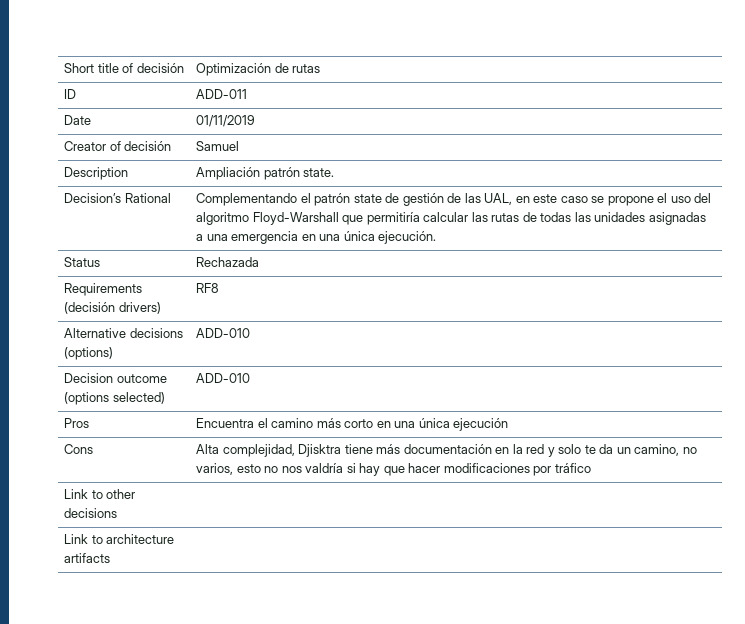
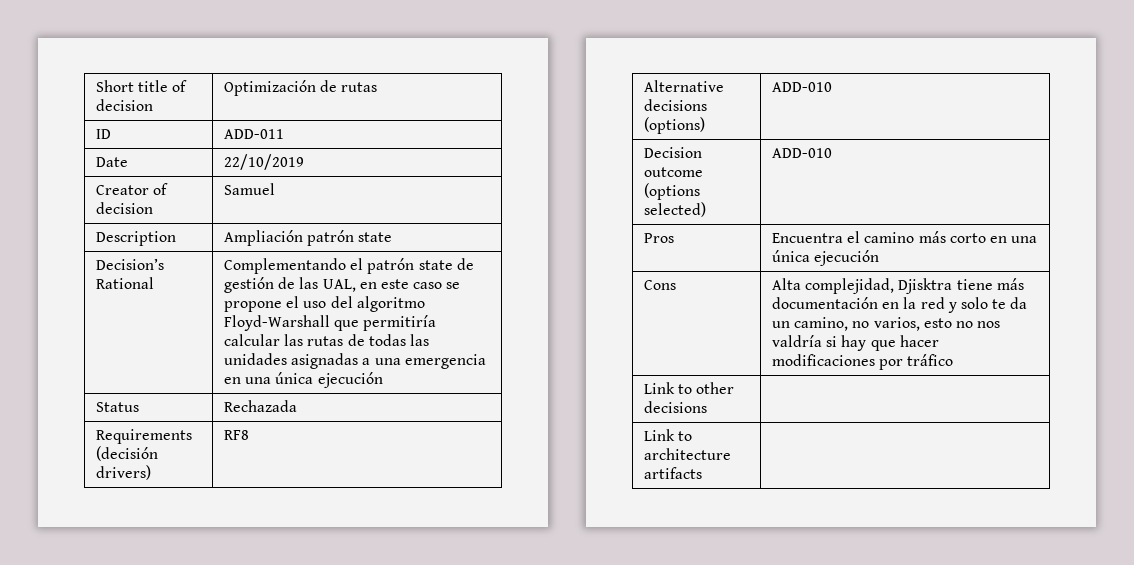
[136,63,184,73] decisión -> [96,99,154,111] decision
[196,115,256,127] 01/11/2019 -> [224,154,305,170] 22/10/2019
[124,141,172,151] decisión -> [96,202,154,214] decision
[303,168,335,177] state. -> [358,232,393,242] state
[378,231,437,244] ejecución. -> [317,372,383,388] ejecución

